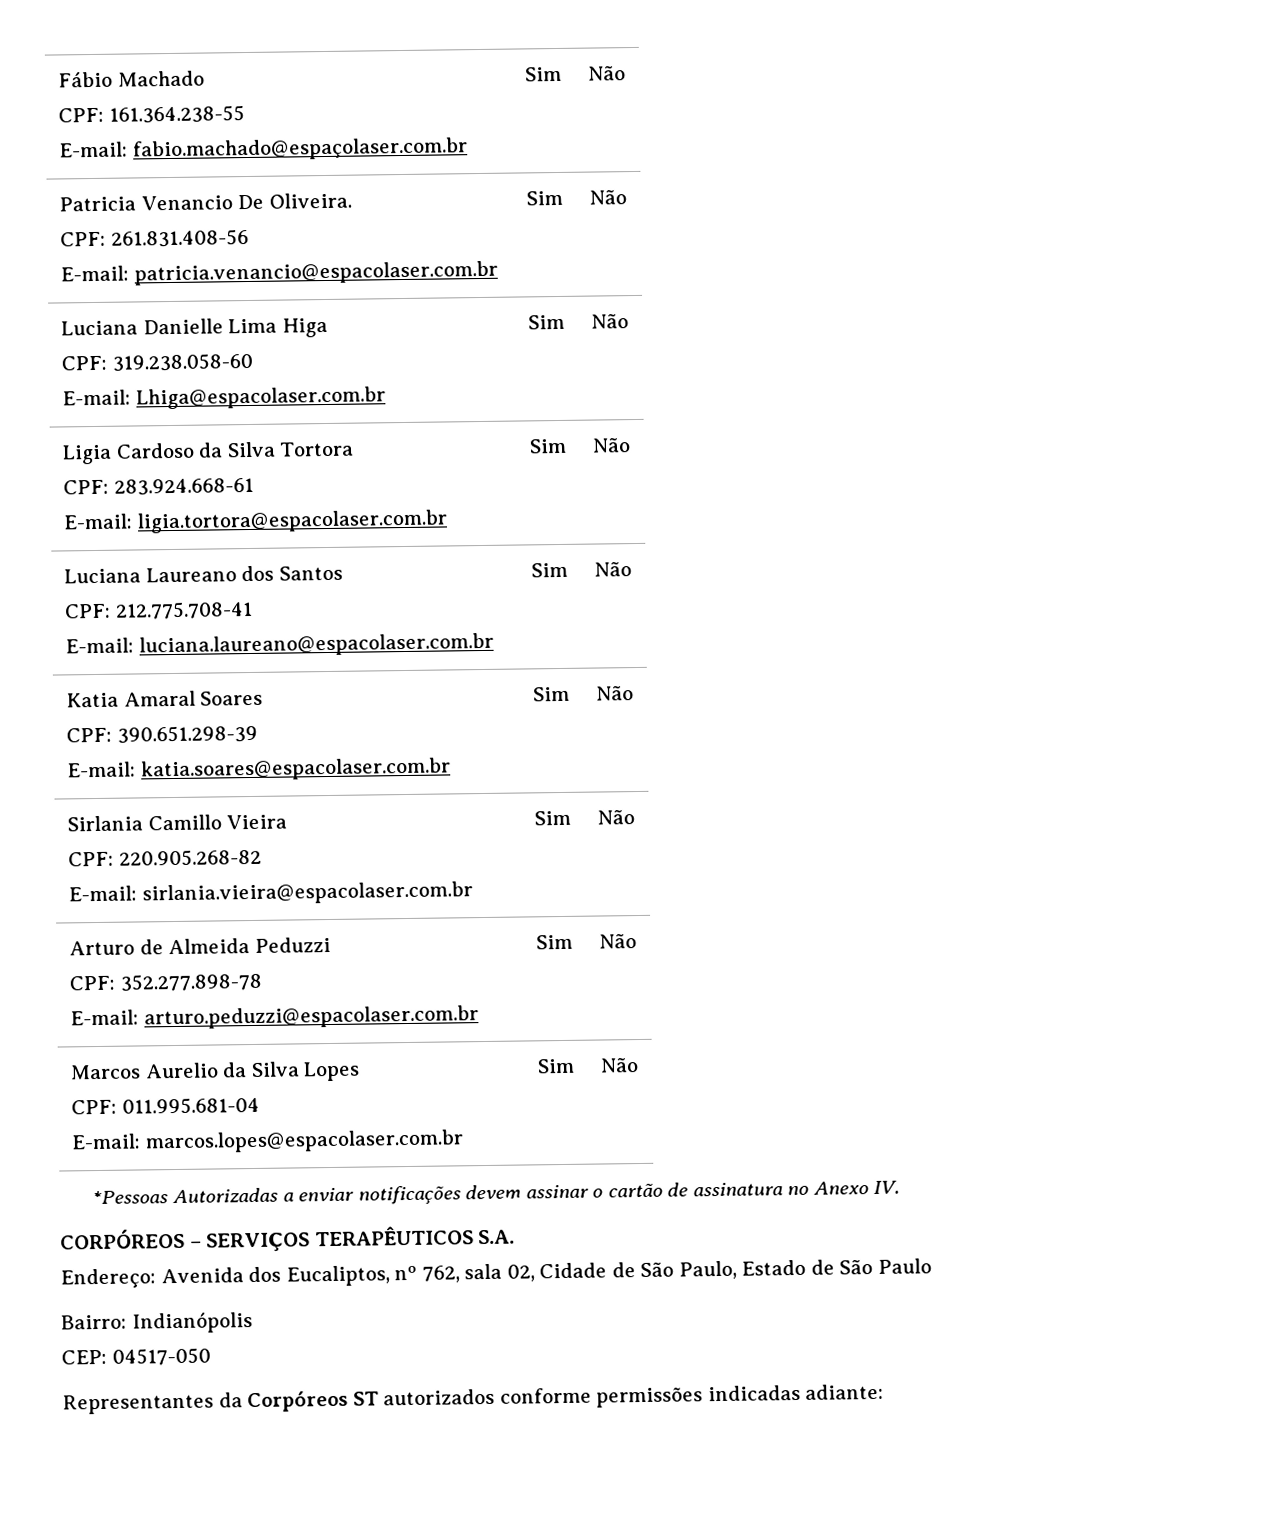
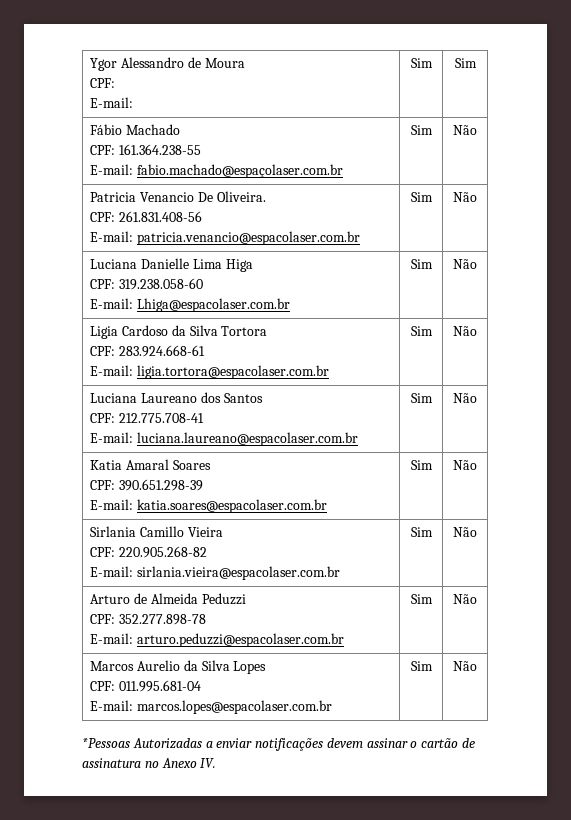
(58, 79) none -> [90,57,245,71] [90,78,116,88] [90,97,134,108] [410,58,433,68] [454,58,477,68] Ygor Alessandro de Moura // CPF: // E-mail: | Sim | Sim //
[60,1225,516,1253] [60,1258,933,1289] [61,1311,253,1334] [61,1347,211,1366] [62,1383,885,1415] // CORPÓREOS – SERVIÇOS TERAPÊUTICOS S.A. // Endereço: Avenida dos Eucaliptos, nº 762, sala 02, Cidade de São Paulo, Estado de São Paulo // Bairro: Indianópolis // CEP: 04517-050 // Representantes da Corpóreos ST autorizados conforme permissões indicadas adiante: -> (217, 763) none

